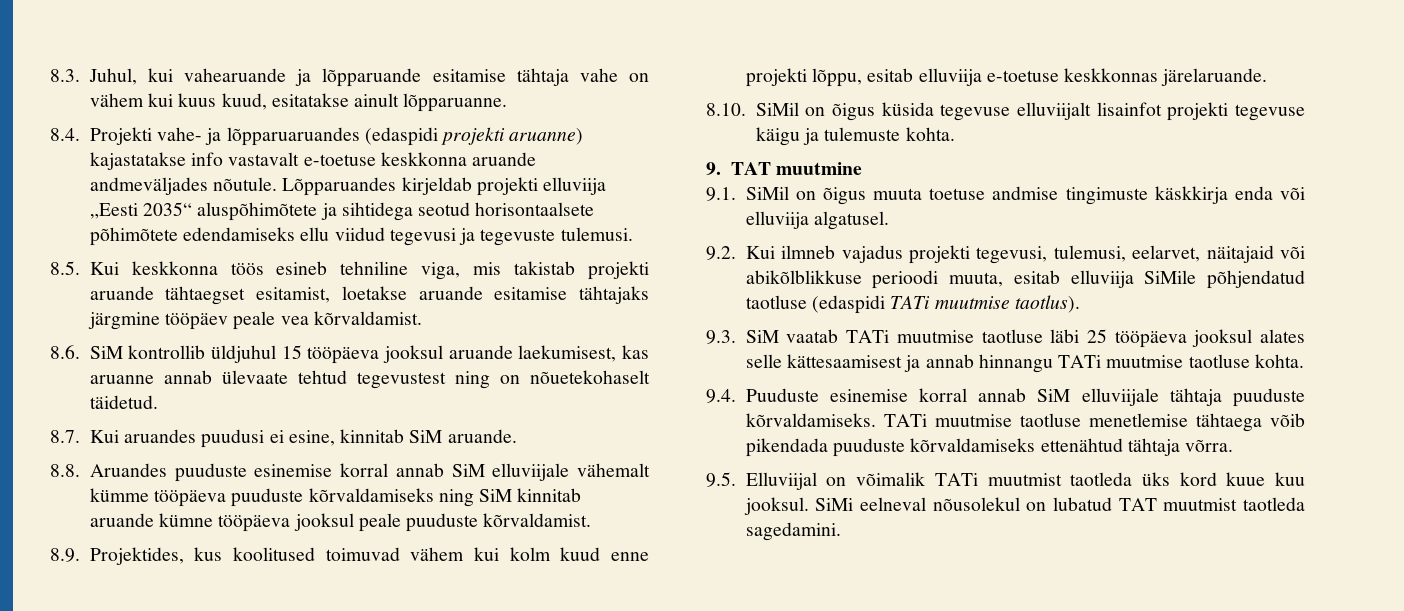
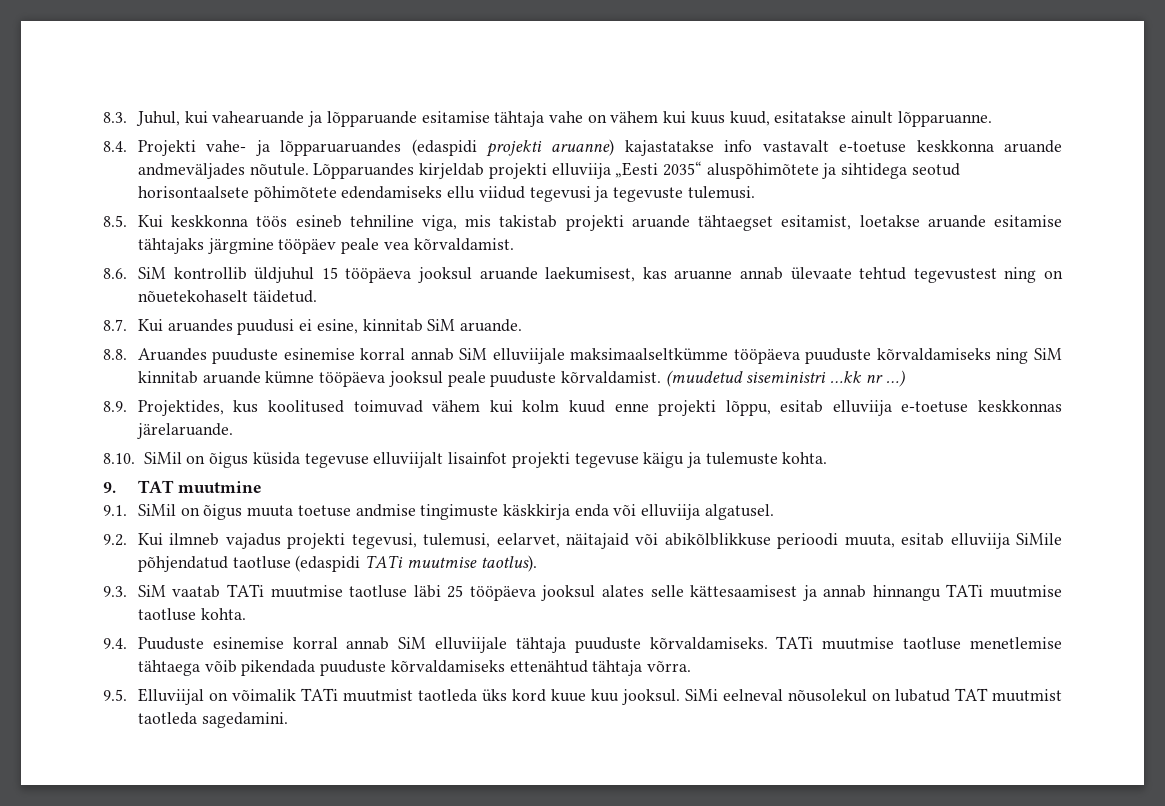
[577,463,650,477] [89,488,149,502] vähemalt kümme -> [570,348,729,361] maksimaalseltkümme
(592, 520) none -> [665,370,905,387] (muudetud siseministri …kk nr …)

